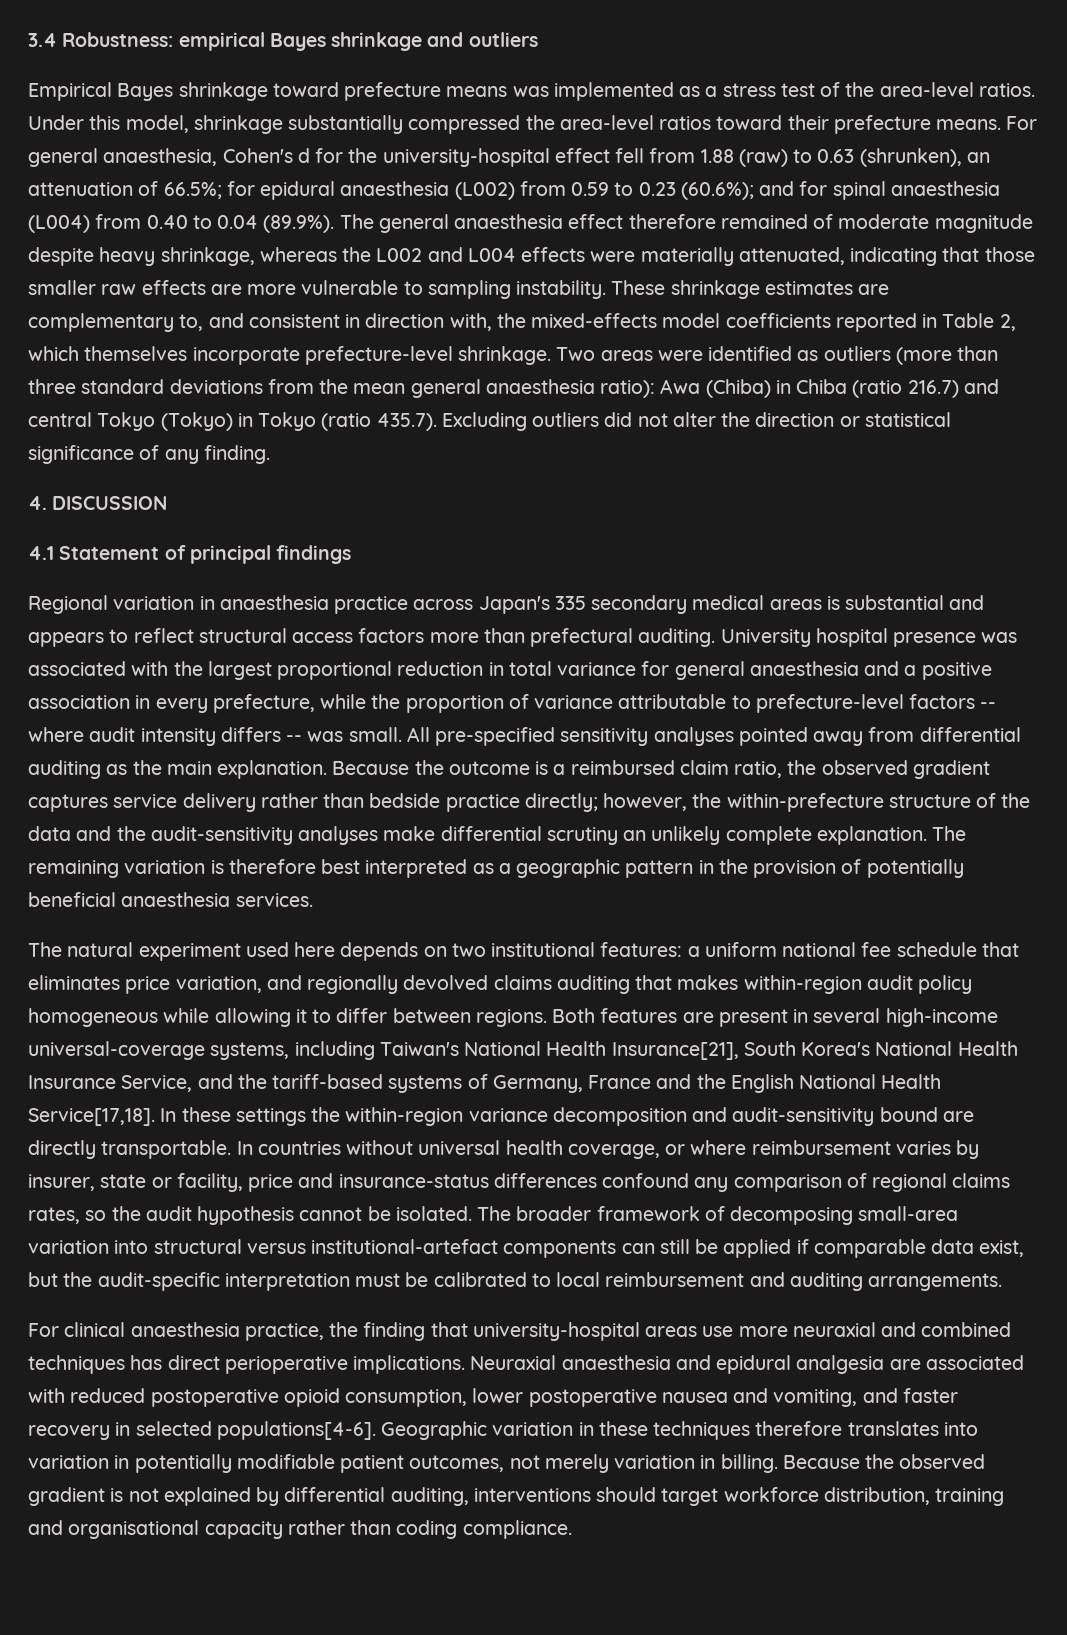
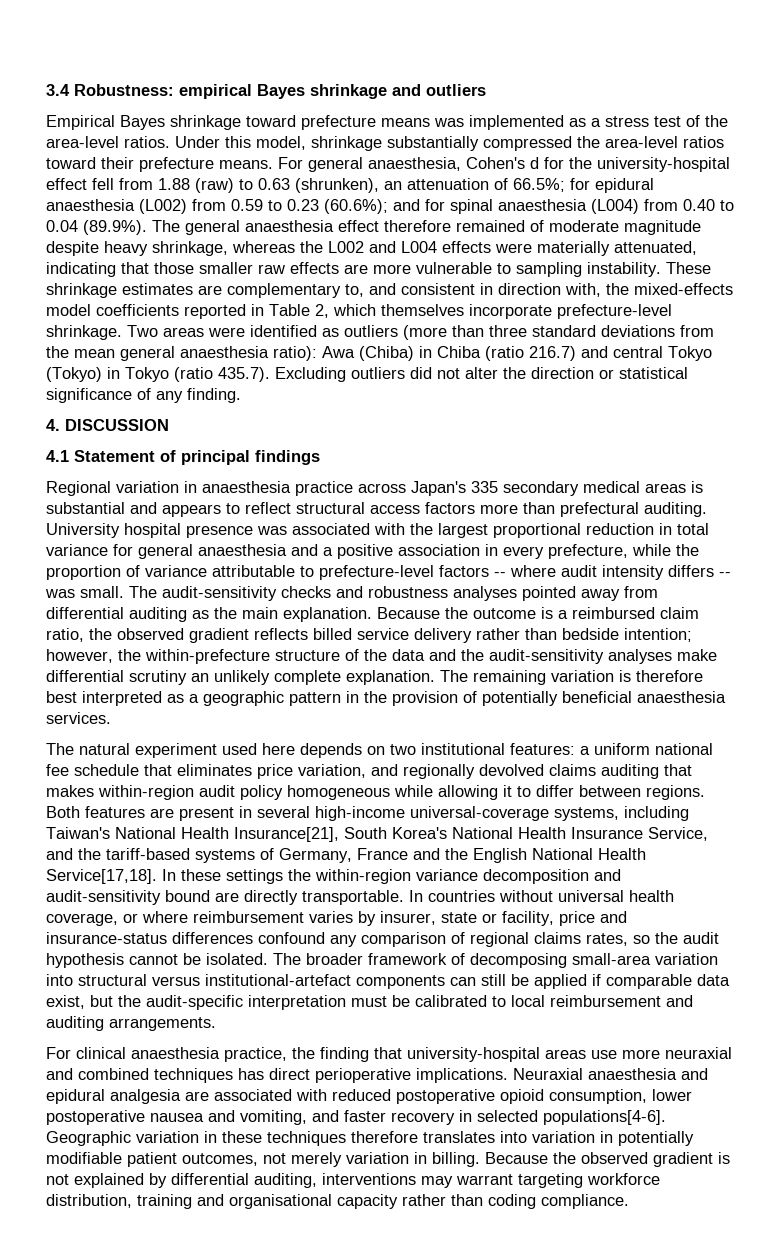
[406,727,649,746] All pre-specified sensitivity -> [129,586,448,601] The audit-sensitivity checks and robustness
[28,794,108,812] captures -> [254,628,352,640] reflects billed
[445,793,598,812] practice directly; -> [624,628,692,642] intention;
[596,1487,719,1506] should target -> [421,1173,583,1188] may warrant targeting

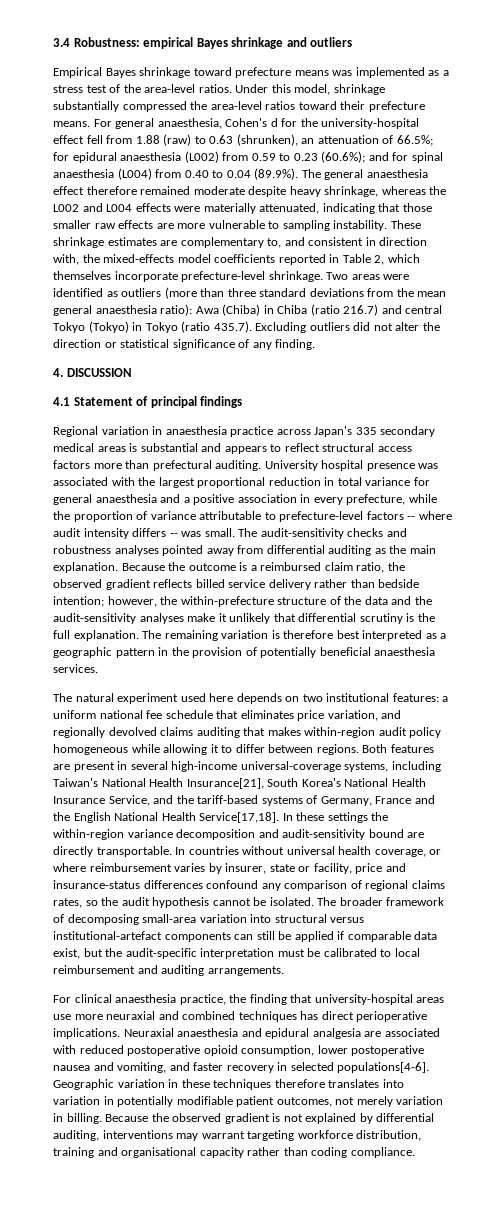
[530,220,701,235] of moderate magnitude -> [193,186,245,195] moderate
[46,670,341,685] differential scrutiny an unlikely complete -> [218,613,435,624] [53,630,70,639] it unlikely that differential scrutiny is the full

